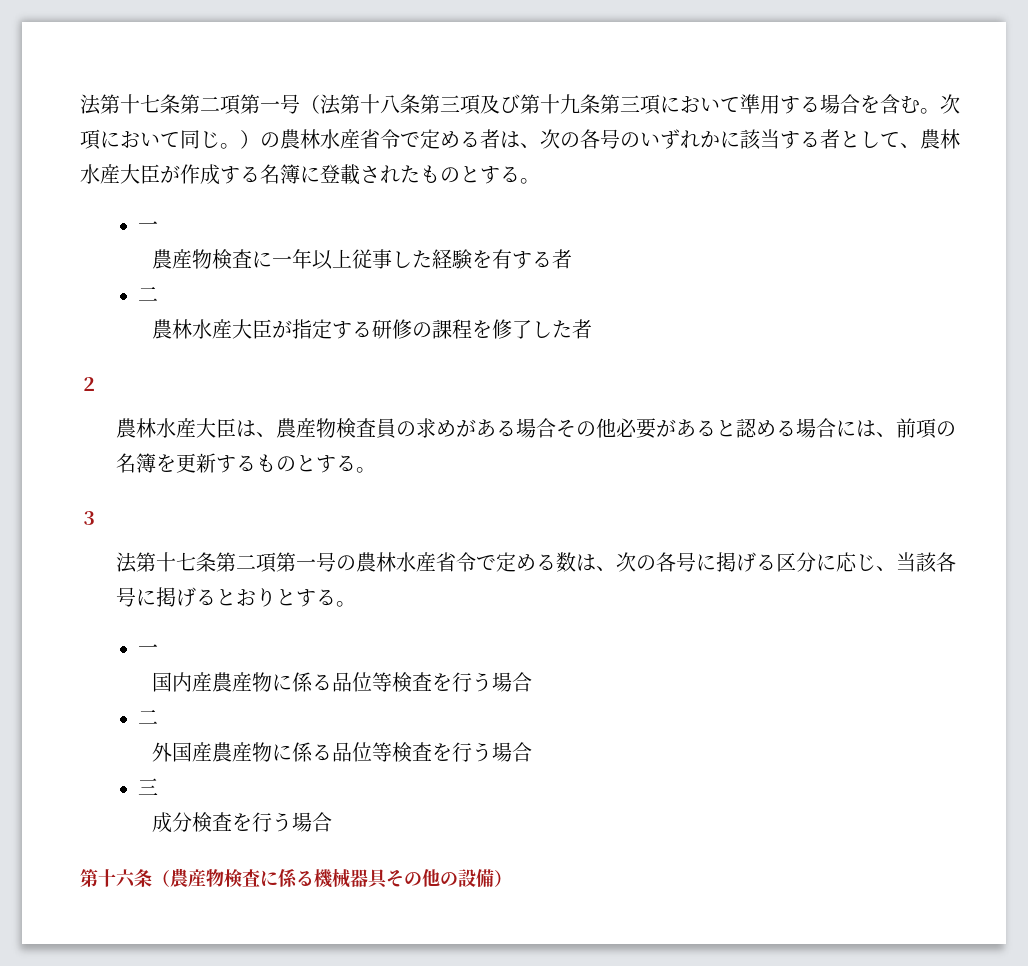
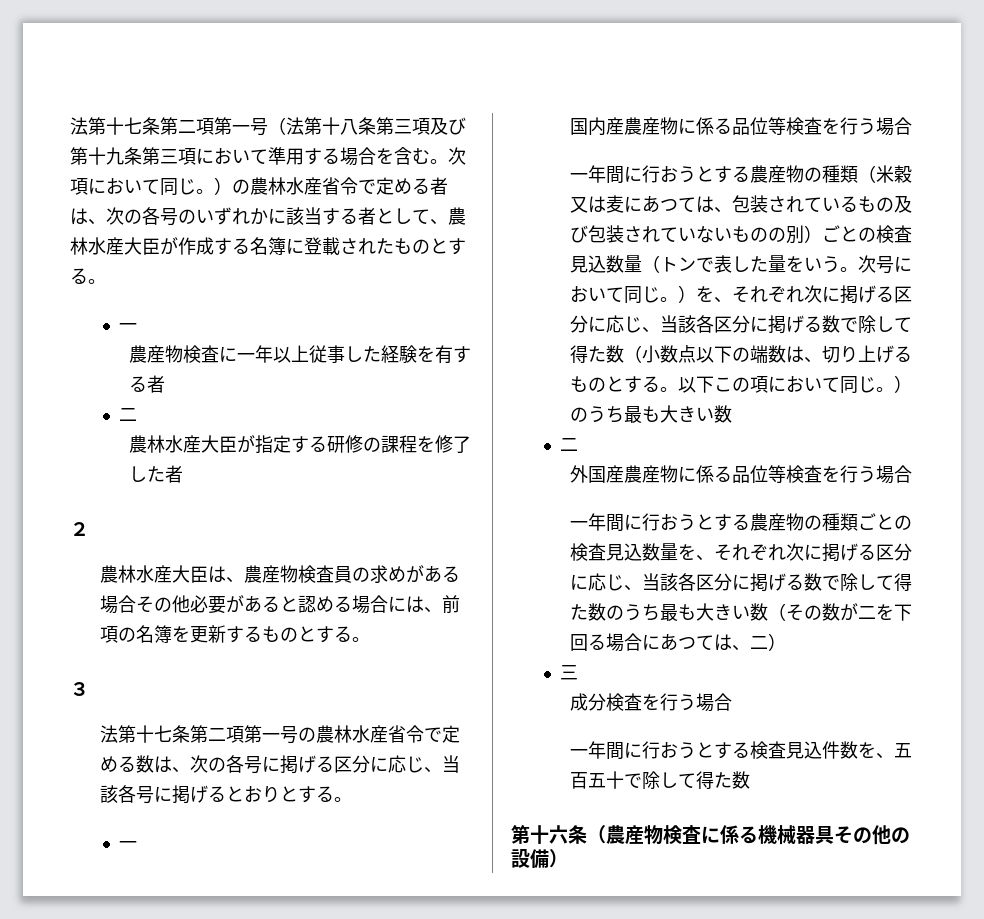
(533, 682) none -> [570,165,913,184] [570,195,913,213] [570,225,913,244] [570,255,913,274] [570,285,913,304] [570,315,913,334] [570,345,913,363] [570,375,913,394] [570,405,733,423] // 一年間に行おうとする農産物の種類（米穀又は麦にあつては、包装されているもの及び包装されていないものの別）ごとの検査見込数量（トンで表した量をいう。次号において同じ。）を、それぞれ次に掲げる区分に応じ、当該各区分に掲げる数で除して得た数（小数点以下の端数は、切り上げるものとする。以下この項において同じ。）のうち最も大きい数
(533, 752) none -> [570,513,913,532] [570,543,913,562] [570,573,913,592] [570,603,913,621] [570,633,787,652] // 一年間に行おうとする農産物の種類ごとの検査見込数量を、それぞれ次に掲げる区分に応じ、当該各区分に掲げる数で除して得た数のうち最も大きい数（その数が二を下回る場合にあつては、二）
(333, 822) none -> [570,741,913,760] [570,771,751,789] // 一年間に行おうとする検査見込件数を、五百五十で除して得た数

